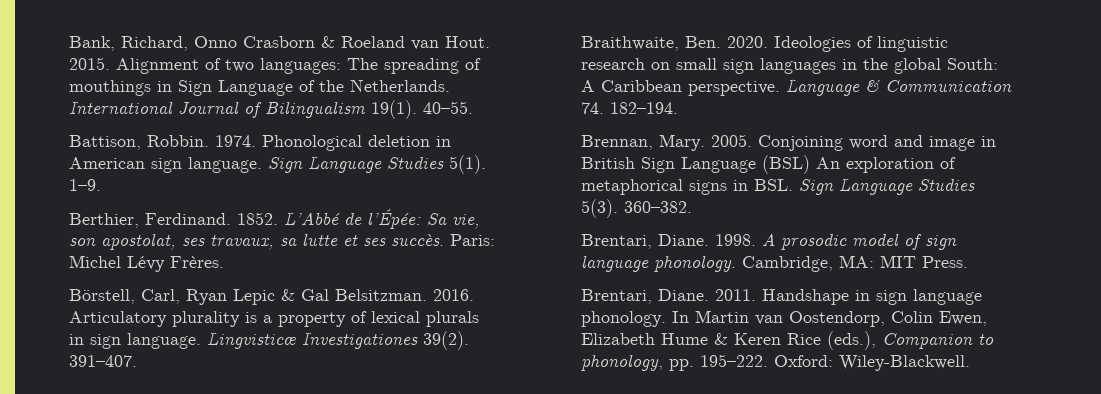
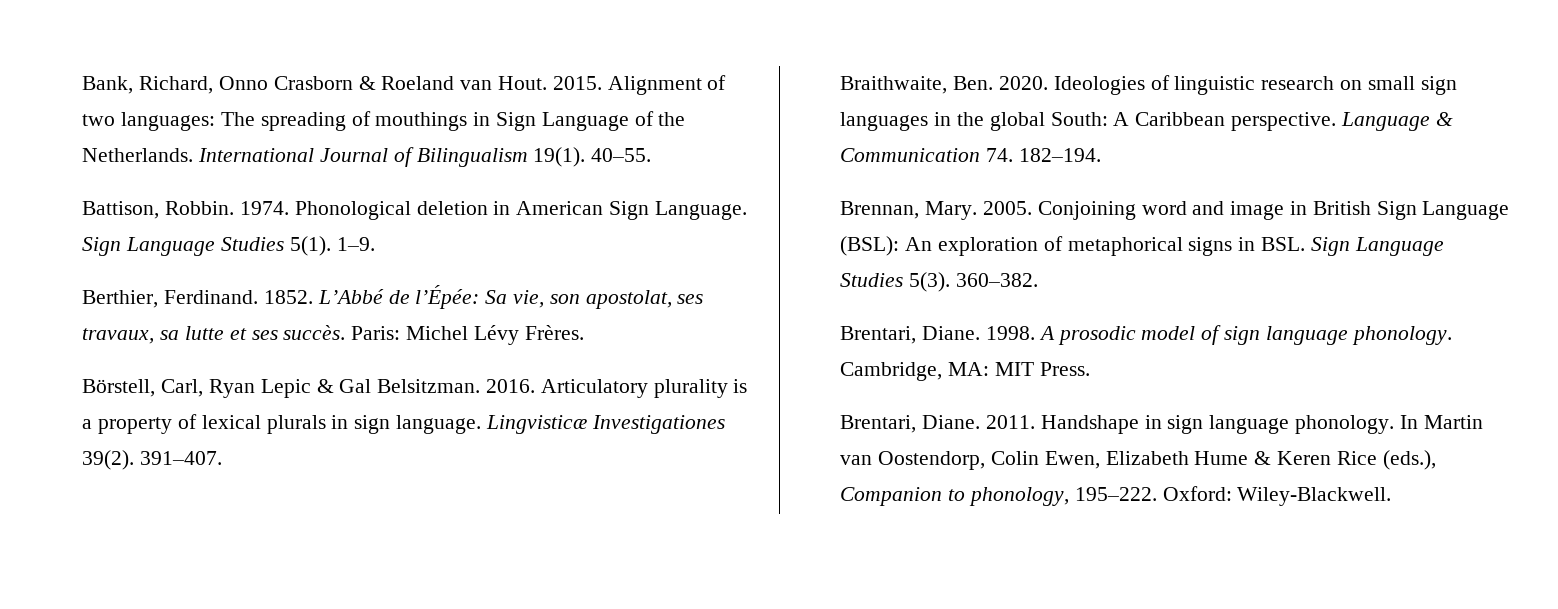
[150,157,262,173] sign language. -> [608,201,747,220] Sign Language.
[761,155,810,174] (BSL) -> [840,236,900,256] (BSL):
[668,359,694,371] pp. -> (1069, 496) none

